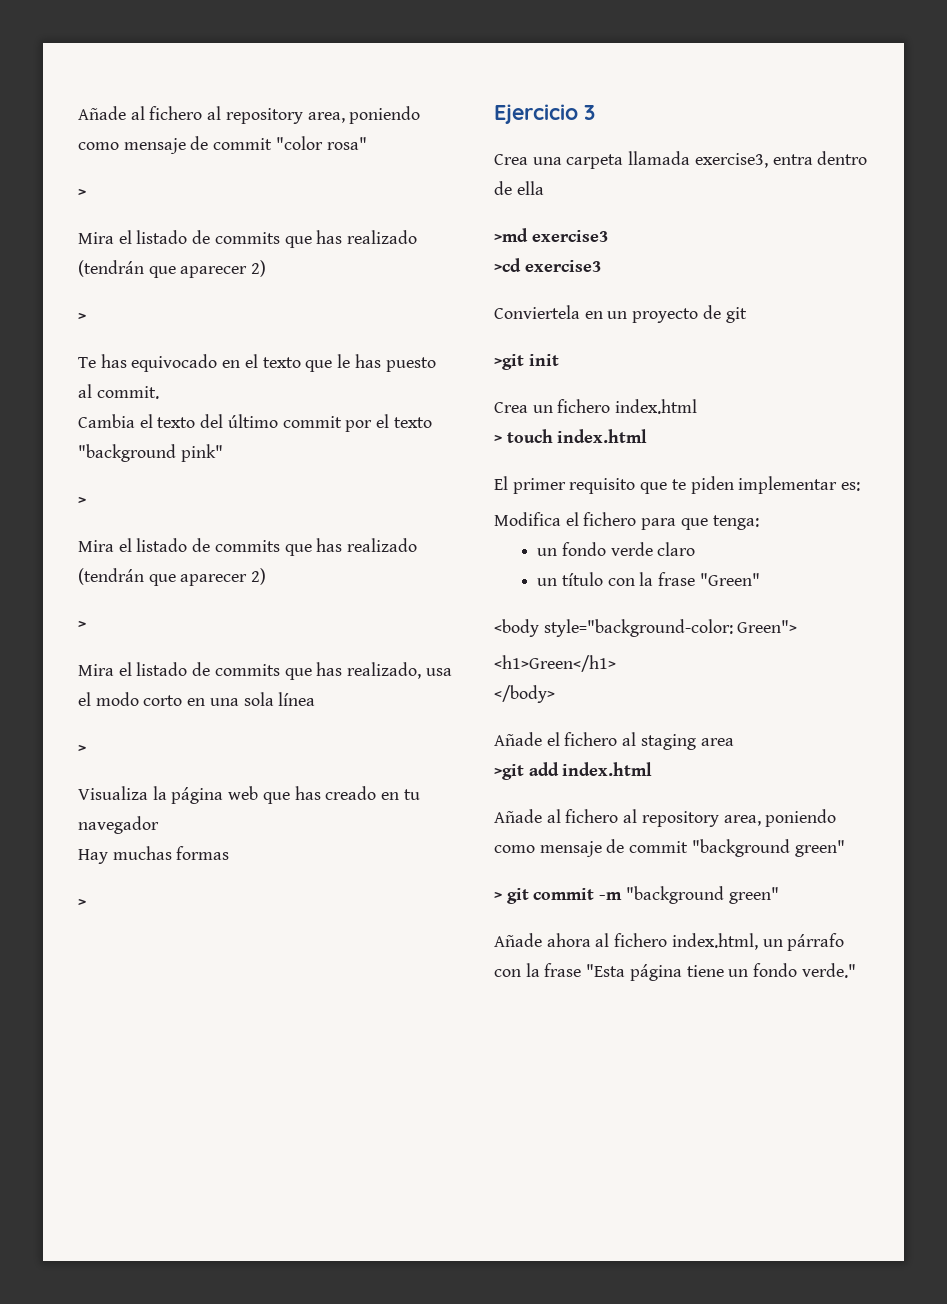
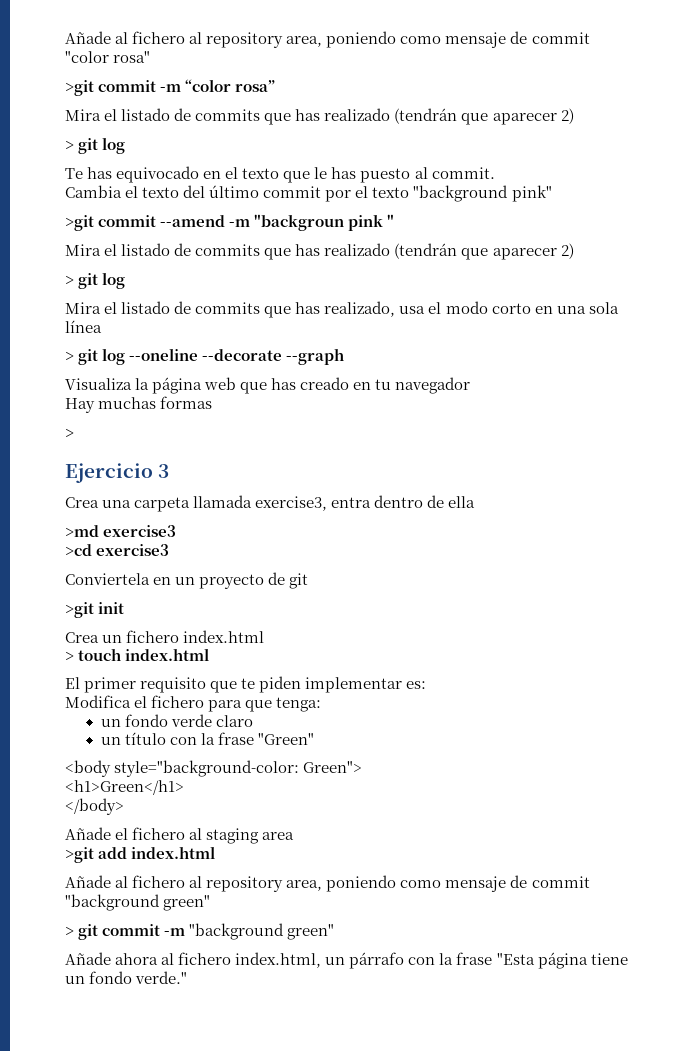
[78,189,86,197] > -> [65,79,276,96] >git commit -m “color rosa”
(86, 317) none -> [78,137,126,154] git log
[78,497,86,505] > -> [65,214,395,231] >git commit --amend -m "backgroun pink "
(86, 625) none -> [78,272,126,289] git log
(86, 749) none -> [78,348,345,365] git log --oneline --decorate --graph

